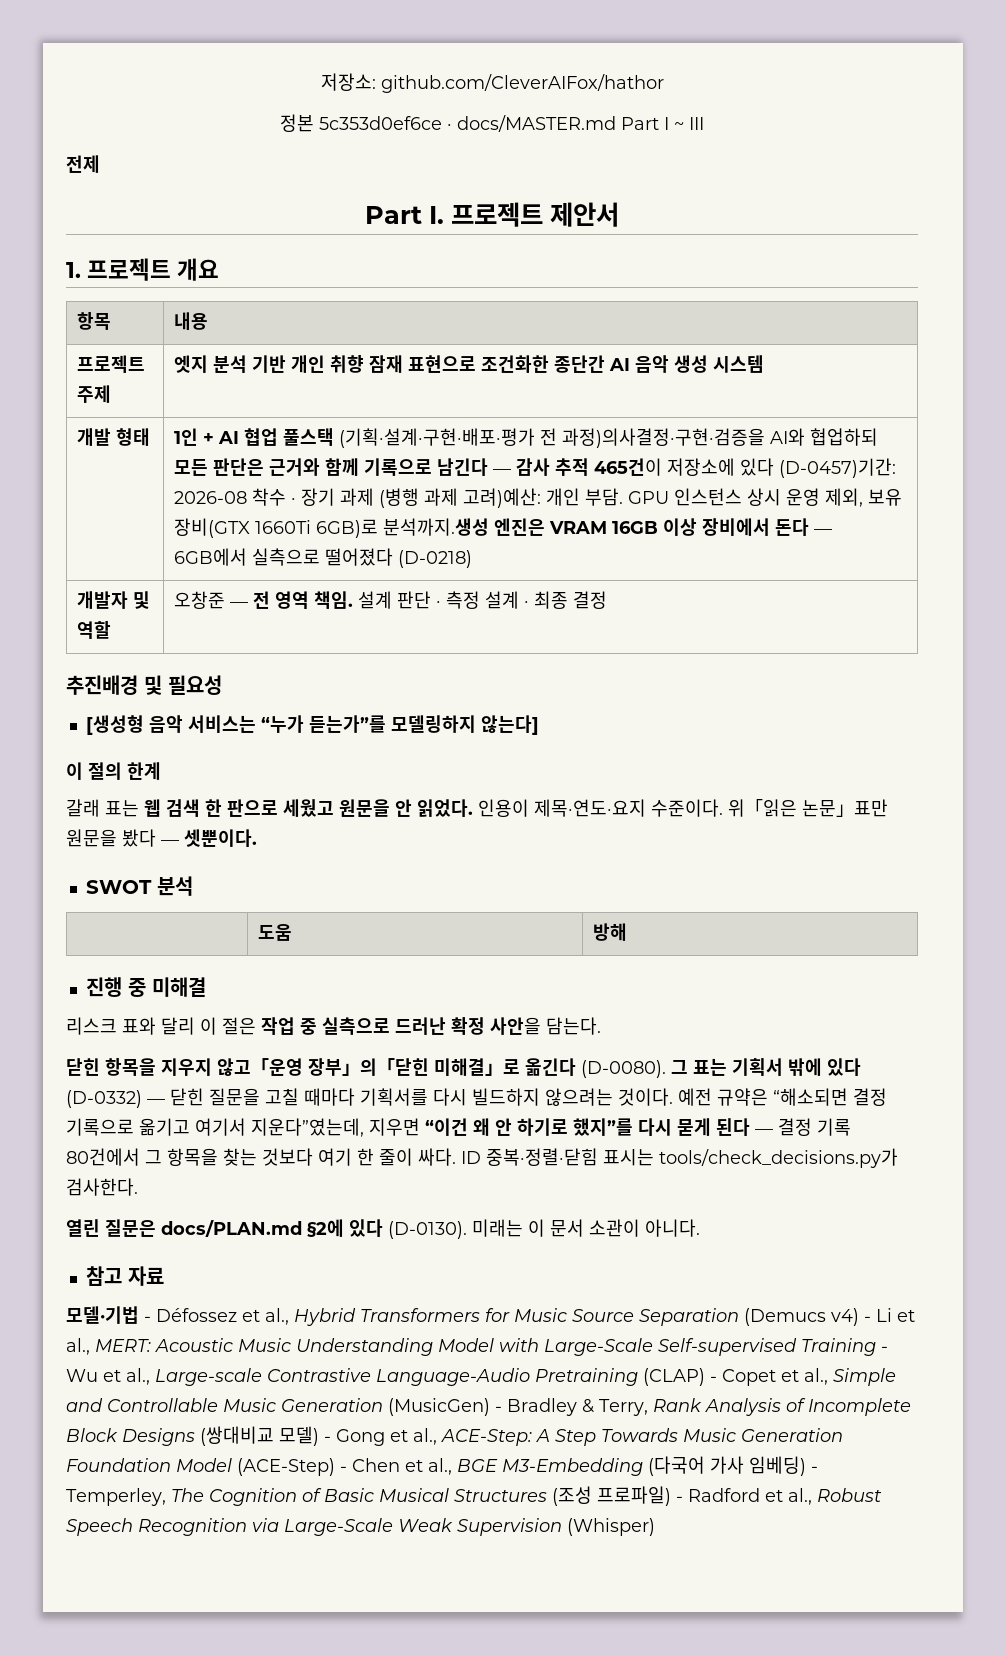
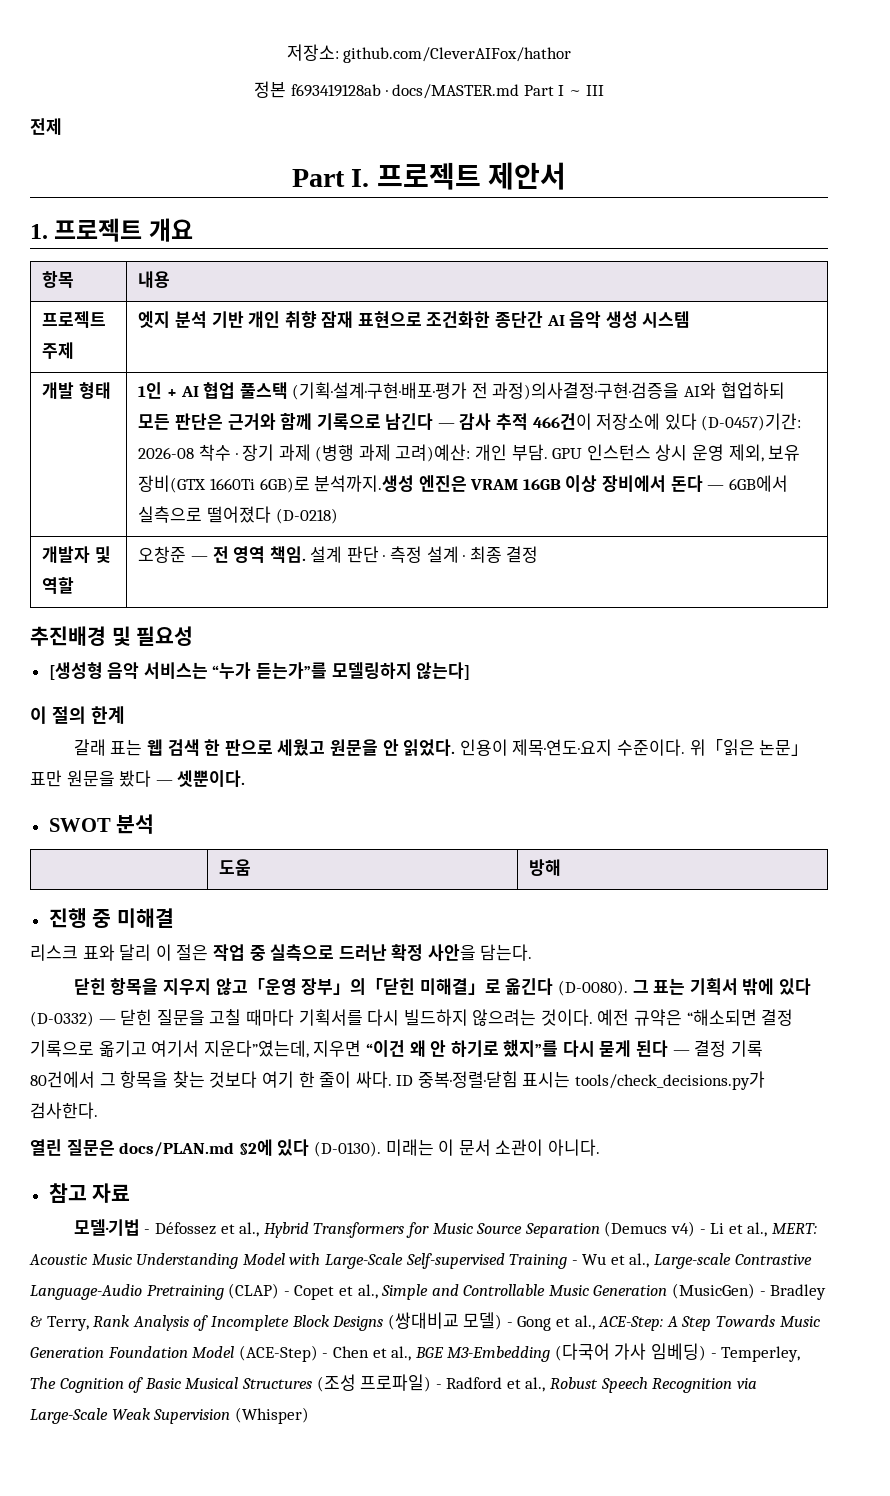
[319,116,442,130] 5c353d0ef6ce -> [291,84,382,97] f693419128ab
[593,458,662,476] 465건이 -> [532,413,592,430] 466건이

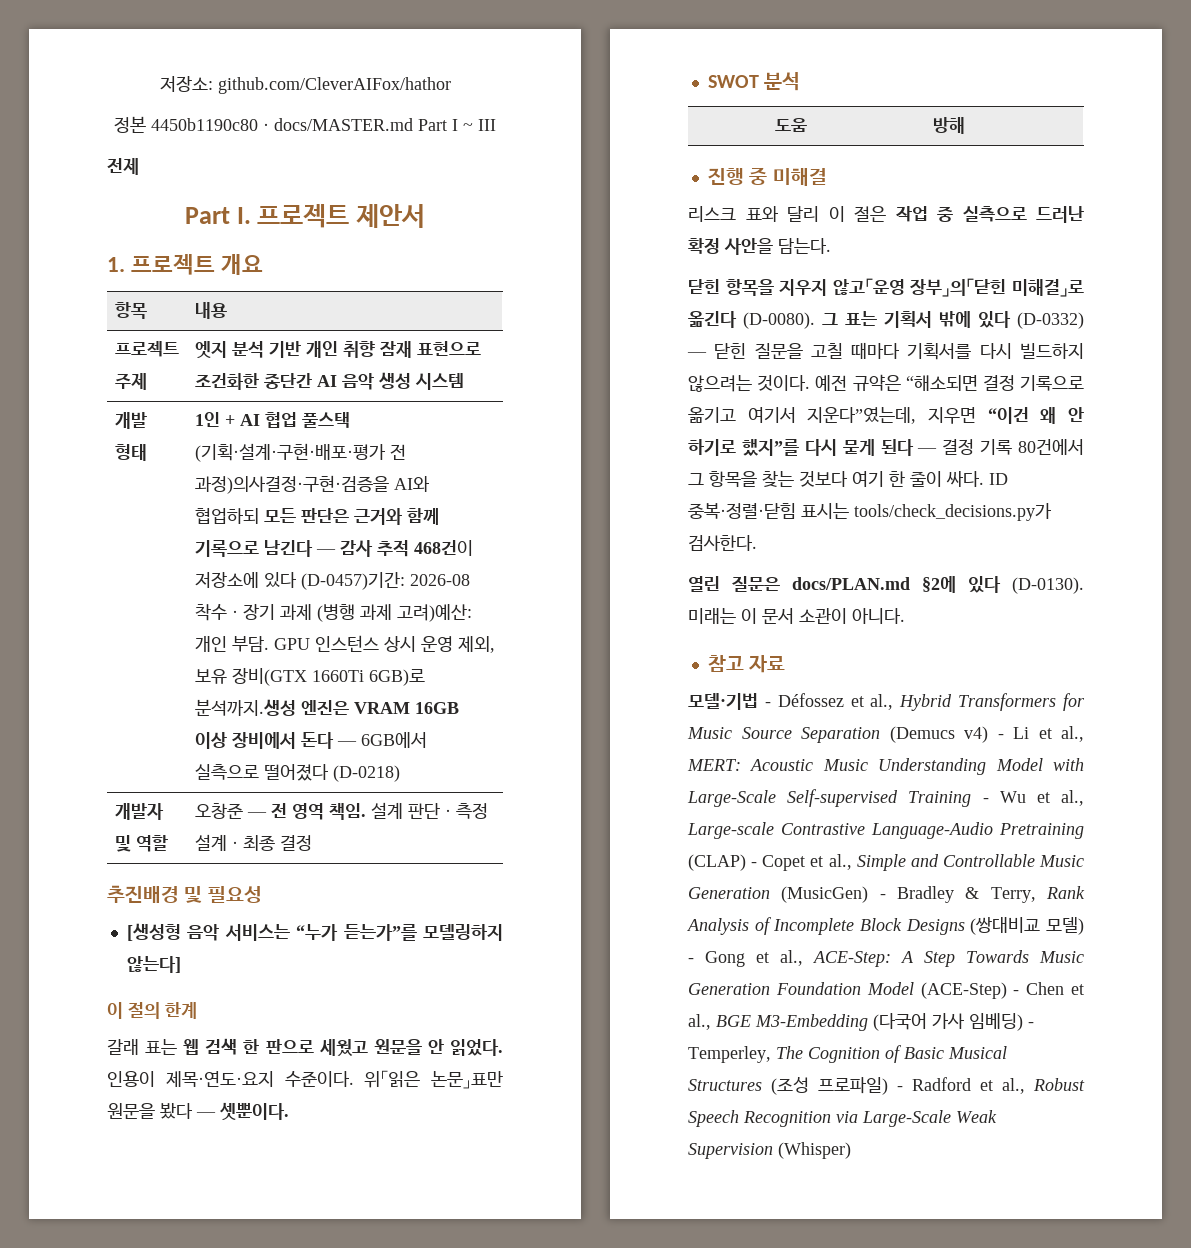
[291,84,382,97] f693419128ab -> [151,118,258,131] 4450b1190c80
[532,413,592,430] 466건이 -> [413,540,473,556] 468건이

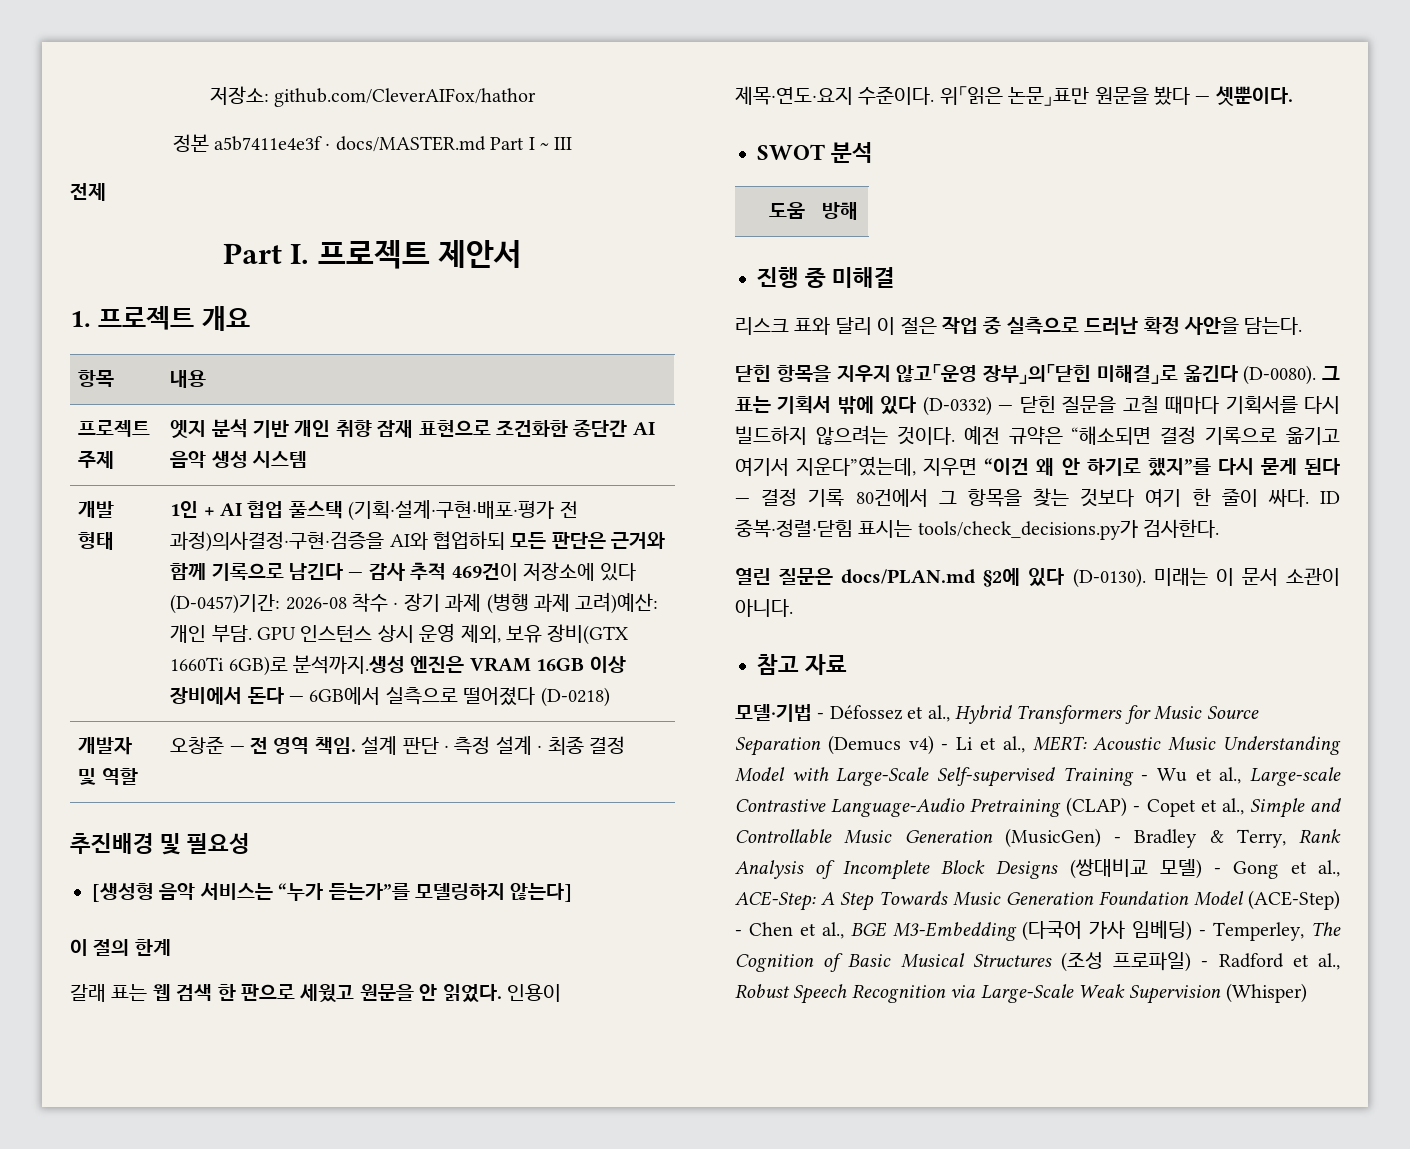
[151,118,258,131] 4450b1190c80 -> [214,136,322,151] a5b7411e4e3f
[413,540,473,556] 468건이 -> [451,563,518,581] 469건이

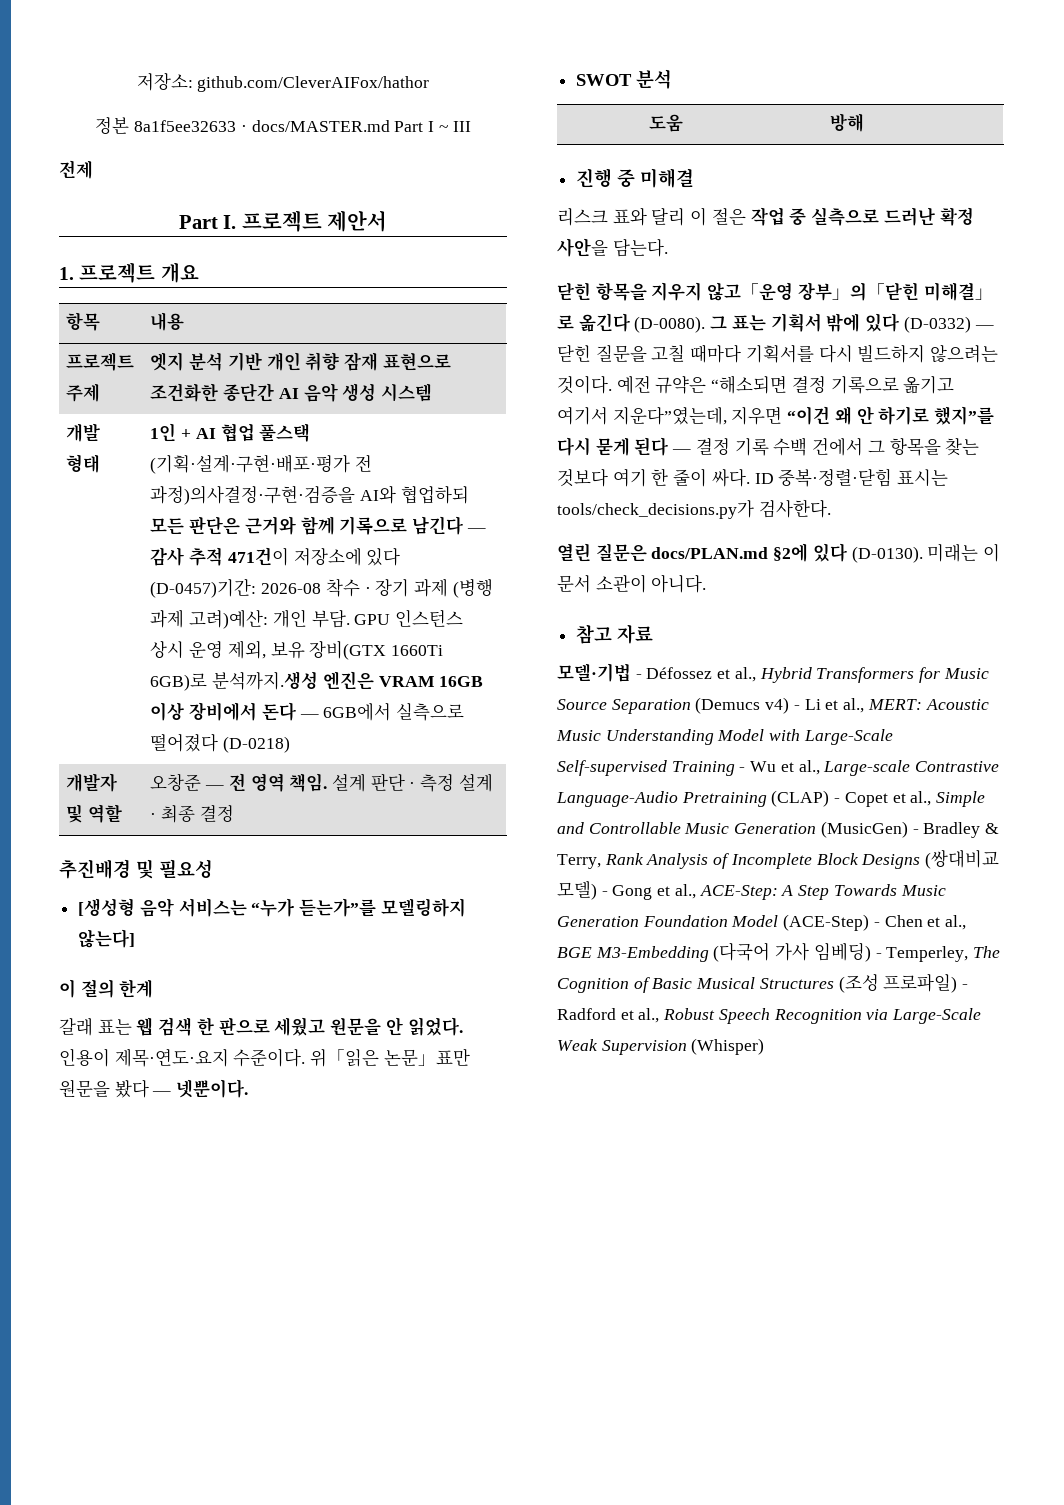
[214,136,322,151] a5b7411e4e3f -> [134,120,237,132] 8a1f5ee32633
[451,563,518,581] 469건이 -> [227,547,289,566] 471건이
[1215,86,1293,106] 셋뿐이다. -> [176,1079,249,1098] 넷뿐이다.
[855,489,928,507] 80건에서 -> [773,437,864,456] 수백 건에서

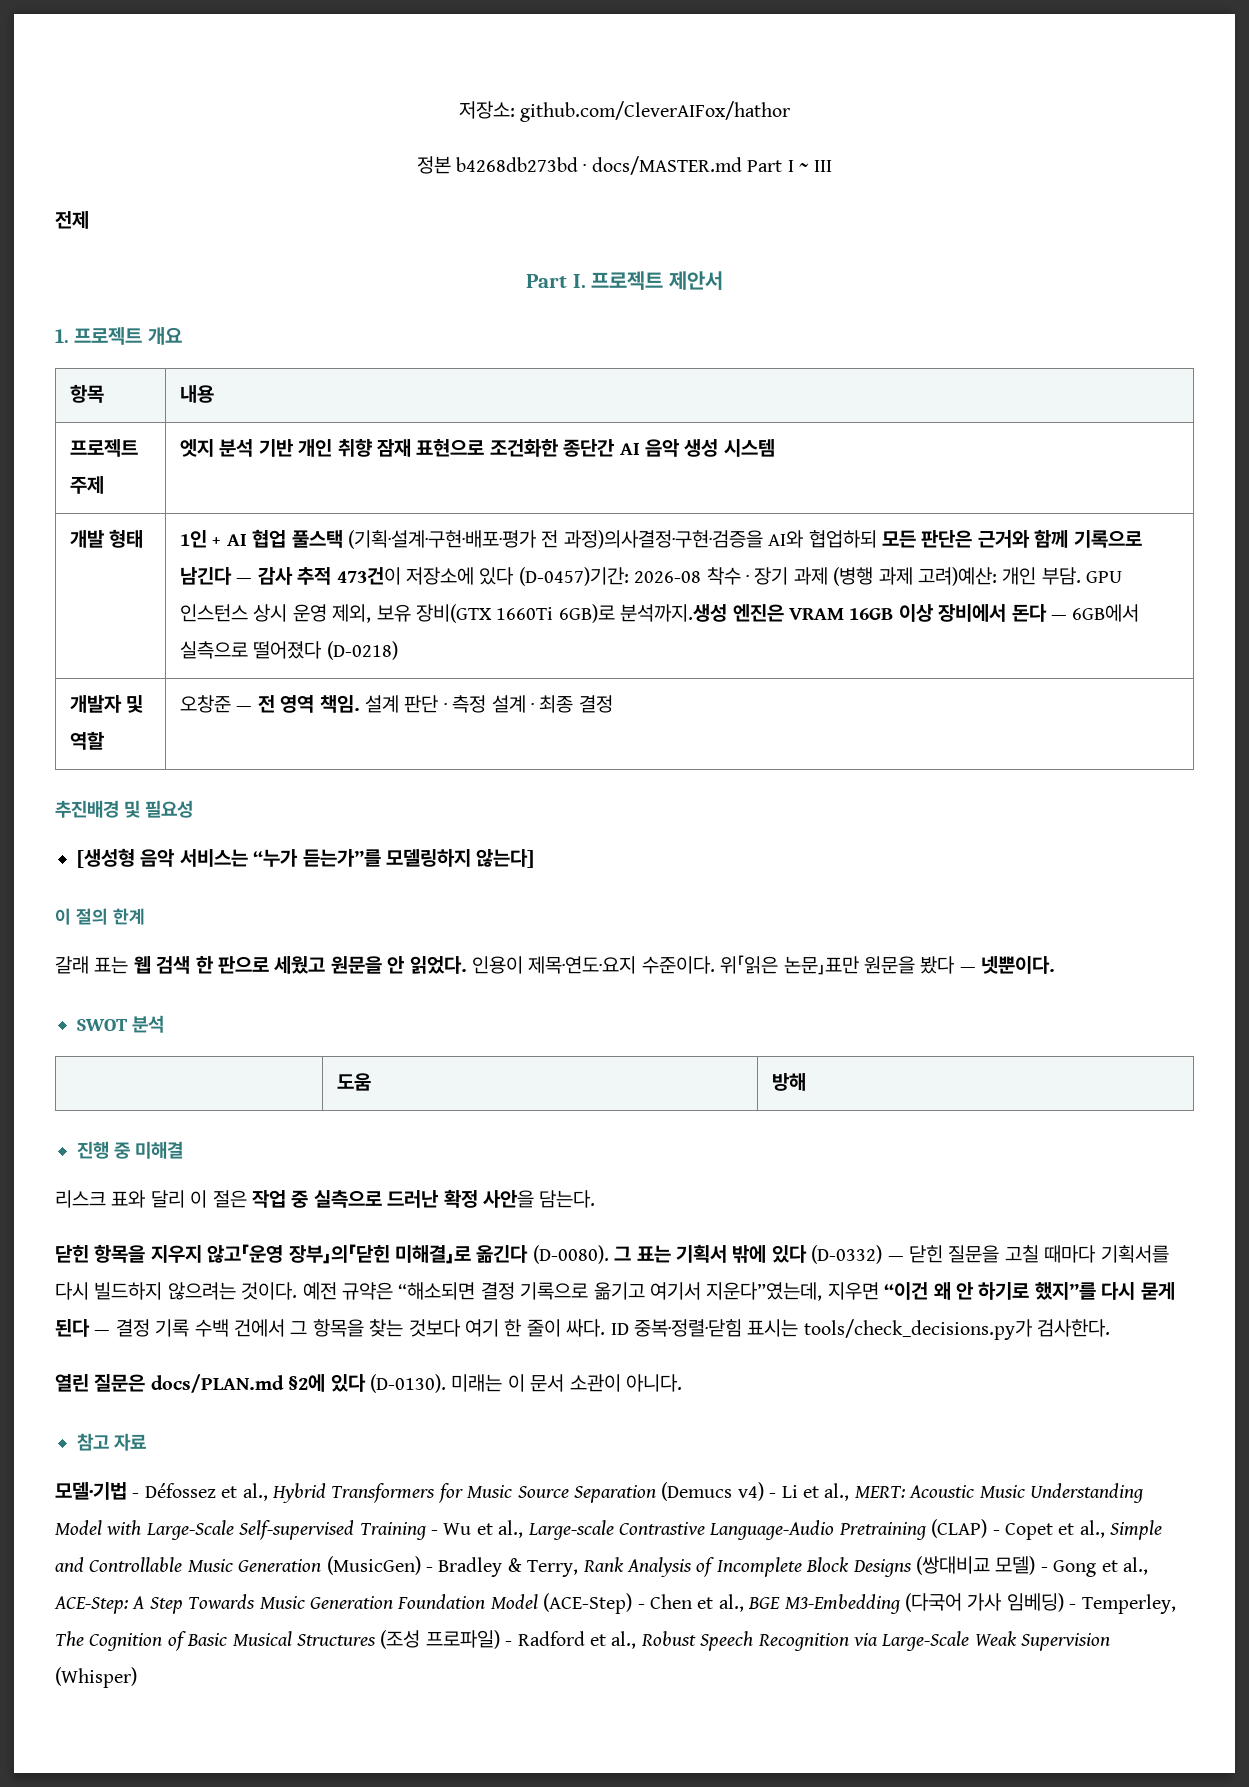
[134,120,237,132] 8a1f5ee32633 -> [456,157,578,172] b4268db273bd
[227,547,289,566] 471건이 -> [336,567,401,585] 473건이

